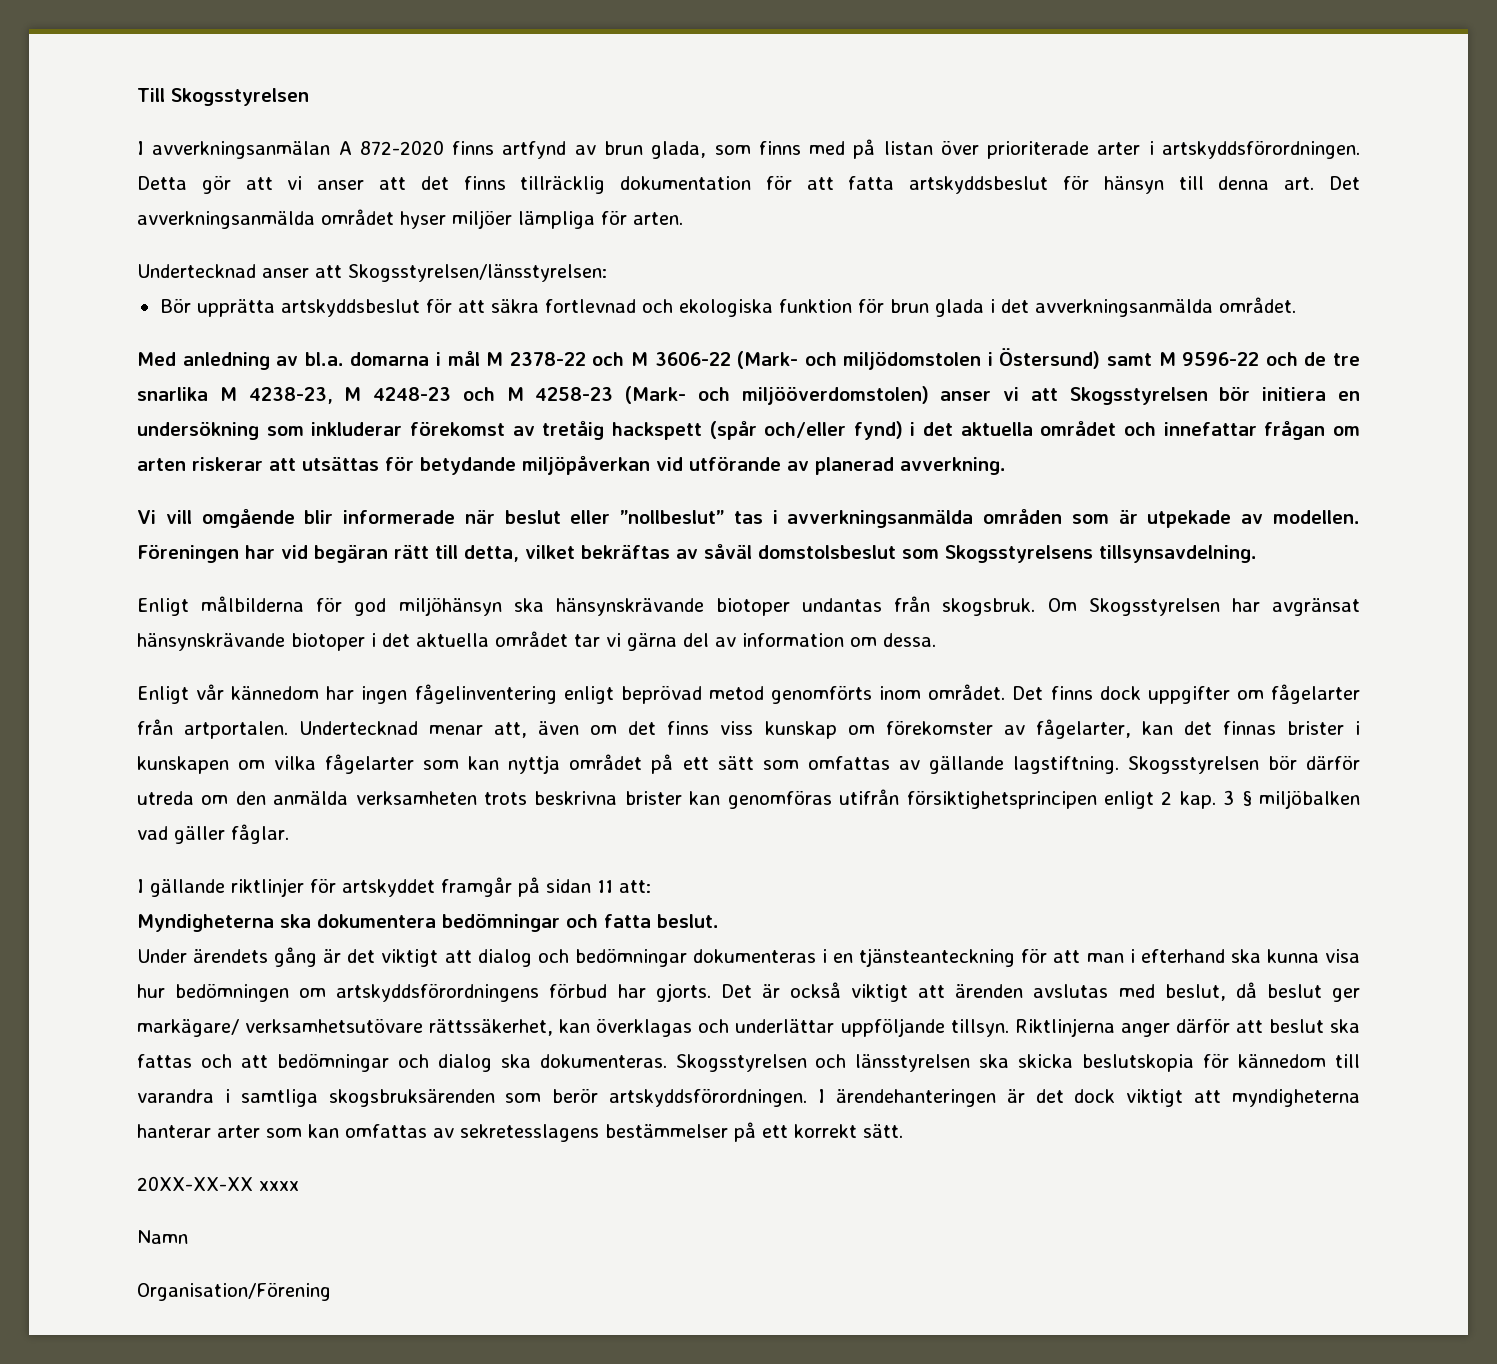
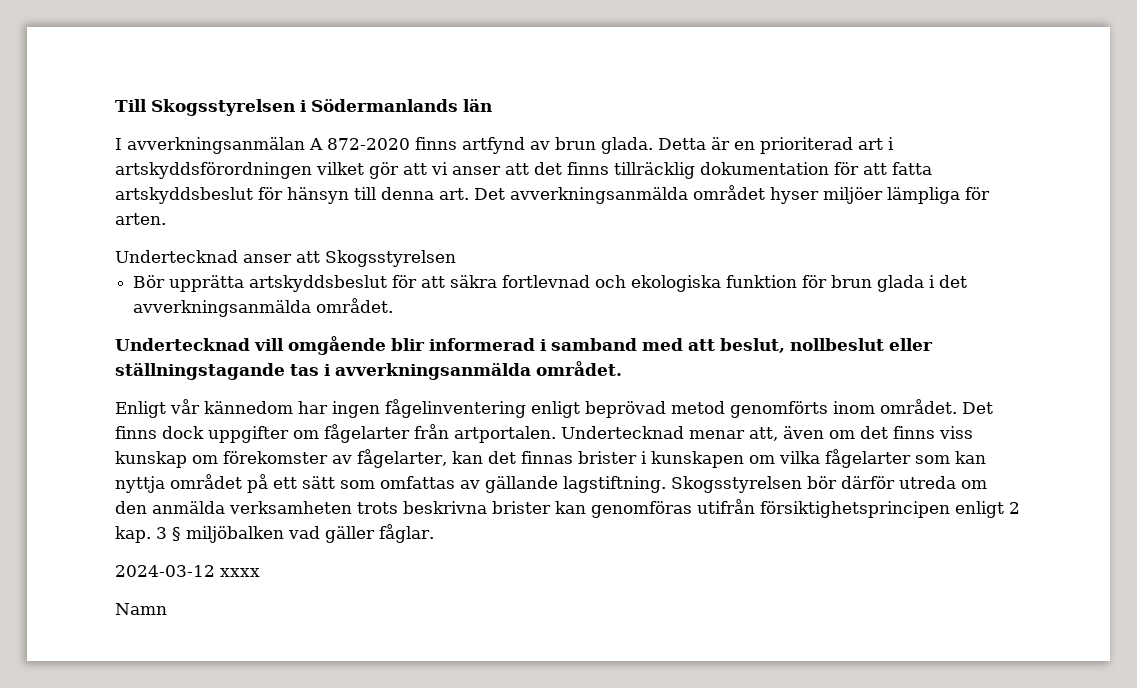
(309, 97) none -> [300,99,492,112] i Södermanlands län
[651,139,1361,159] [137,176,187,190] glada, som finns med på listan över prioriterade arter i artskyddsförordningen. Detta -> [601,137,894,154] [115,162,364,179] glada. Detta är en prioriterad art i artskyddsförordningen vilket
[348,264,607,282] Skogsstyrelsen/länsstyrelsen: -> [325,250,456,267] Skogsstyrelsen
[137,348,1360,370] [137,386,1360,405] [137,421,1360,440] [137,456,1006,475] [137,509,1360,528] [137,544,1257,563] [137,596,1360,616] [137,631,936,651] Med anledning av bl.a. domarna i mål M 2378-22 och M 3606-22 (Mark- och miljödomstolen i Östersund) samt M 9596-22 och de tre snarlika M 4238-23, M 4248-23 och M 4258-23 (Mark- och miljööverdomstolen) anser vi att Skogsstyrelsen bör initiera en undersökning som inkluderar förekomst av tretåig hackspett (spår och/eller fynd) i det aktuella området och innefattar frågan om arten riskerar att utsättas för betydande miljöpåverkan vid utförande av planerad avverkning. // Vi vill omgående blir informerade när beslut eller ”nollbeslut” tas i avverkningsanmälda områden som är utpekade av modellen. Föreningen har vid begäran rätt till detta, vilket bekräftas av såväl domstolsbeslut som Skogsstyrelsens tillsynsavdelning. // Enligt målbilderna för god miljöhänsyn ska hänsynskrävande biotoper undantas från skogsbruk. Om Skogsstyrelsen har avgränsat hänsynskrävande biotoper i det aktuella området tar vi gärna del av information om dessa. -> [115,336,933,355] [115,361,622,380] Undertecknad vill omgående blir informerad i samband med att beslut, nollbeslut eller ställningstagande tas i avverkningsanmälda området.
[137,877,651,897] [137,914,719,932] [137,947,1360,967] [137,982,1360,1002] [137,1018,1361,1037] [137,1053,1360,1072] [137,1088,1361,1107] [137,1122,903,1142] [137,1176,253,1191] I gällande riktlinjer för artskyddet framgår på sidan 11 att: // Myndigheterna ska dokumentera bedömningar och fatta beslut. // Under ärendets gång är det viktigt att dialog och bedömningar dokumenteras i en tjänsteanteckning för att man i efterhand ska kunna visa hur bedömningen om artskyddsförordningens förbud har gjorts. Det är också viktigt att ärenden avslutas med beslut, då beslut ger markägare/ verksamhetsutövare rättssäkerhet, kan överklagas och underlättar uppföljande tillsyn. Riktlinjerna anger därför att beslut ska fattas och att bedömningar och dialog ska dokumenteras. Skogsstyrelsen och länsstyrelsen ska skicka beslutskopia för kännedom till varandra i samtliga skogsbruksärenden som berör artskyddsförordningen. I ärendehanteringen är det dock viktigt att myndigheterna hanterar arter som kan omfattas av sekretesslagens bestämmelser på ett korrekt sätt. // 20XX-XX-XX -> [115,565,215,577] 2024-03-12
[137,1282,331,1301] // Organisation/Förening -> (167, 609) none

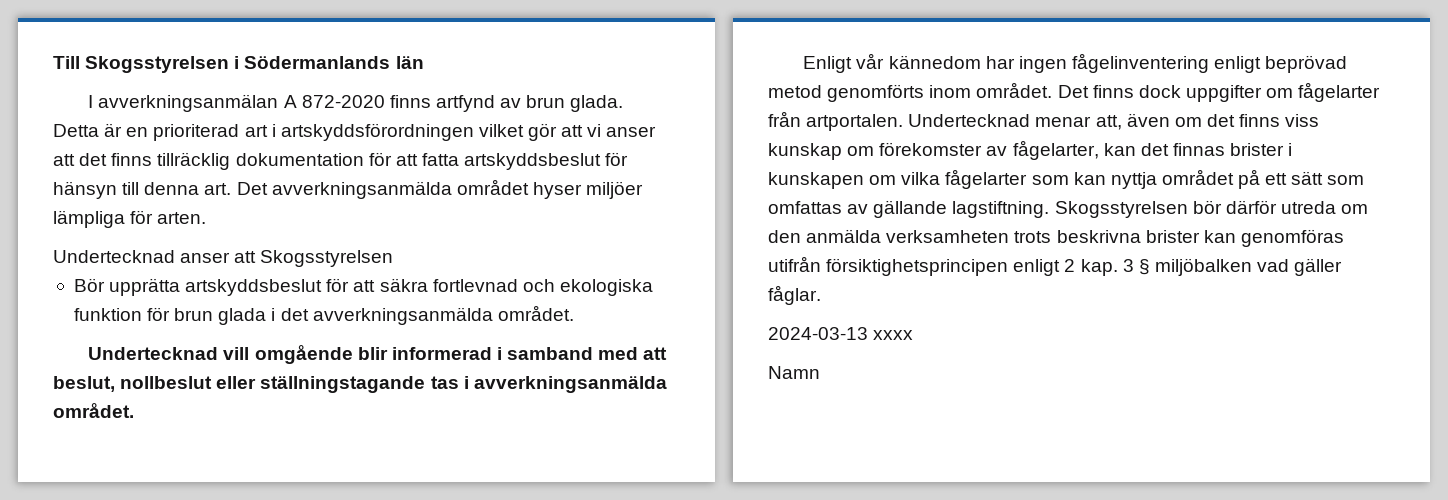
[115,565,215,577] 2024-03-12 -> [768,327,868,340] 2024-03-13

